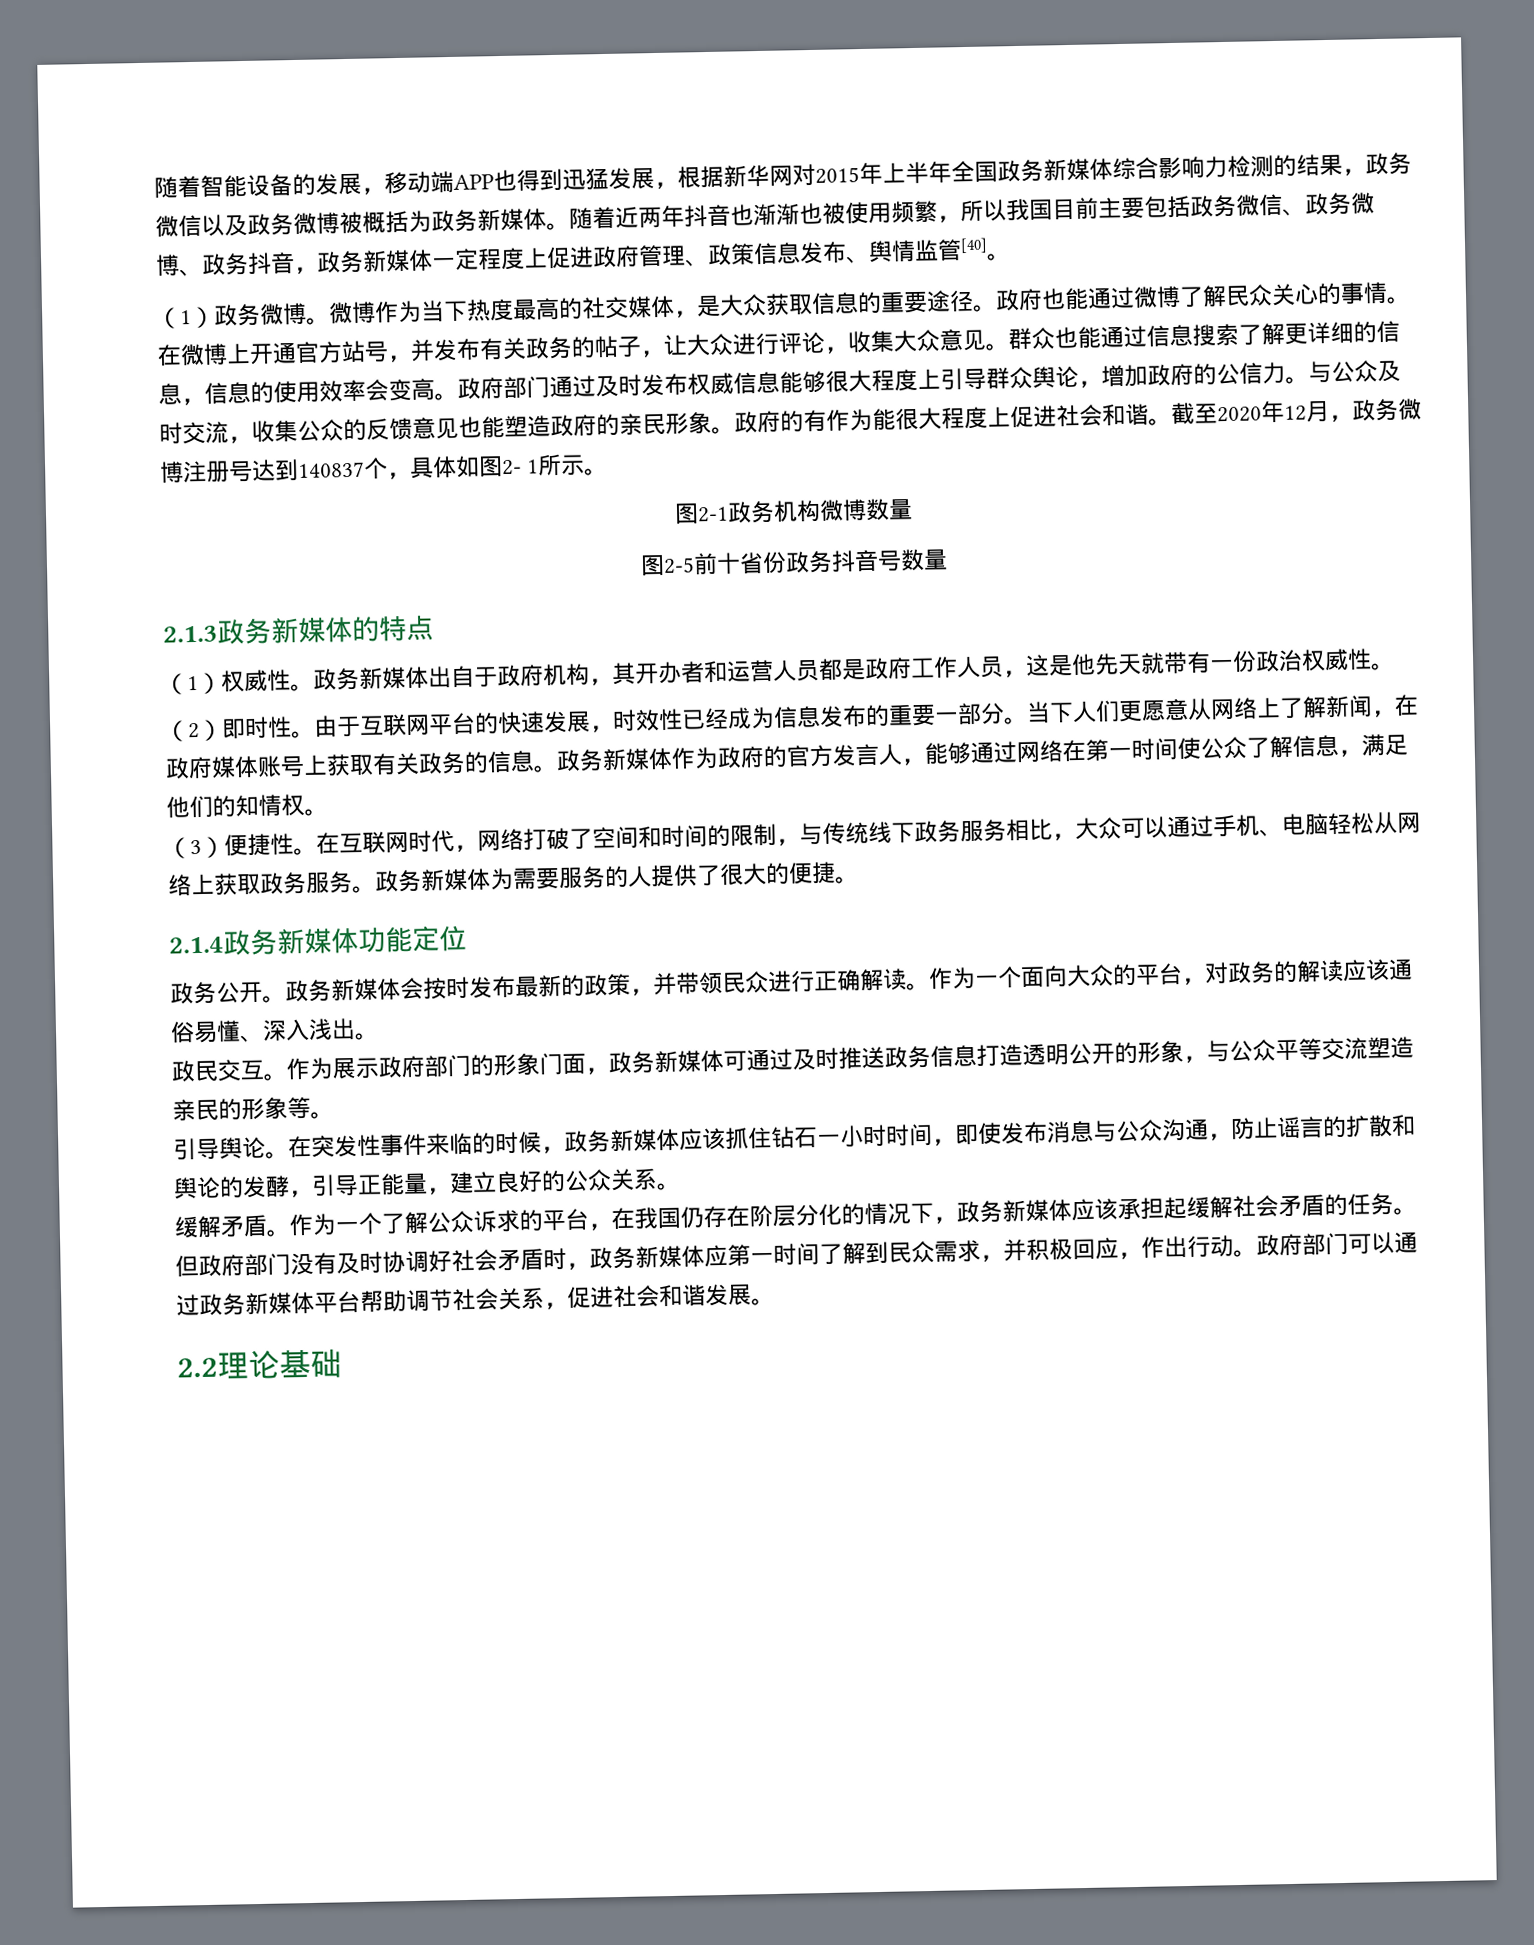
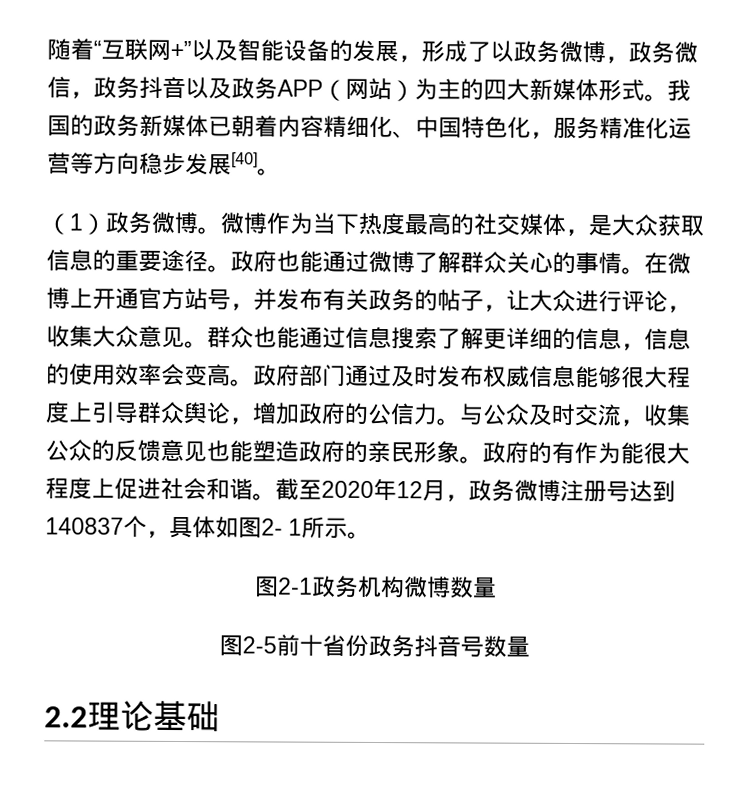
[154,152,1412,199] [155,192,1375,238] [155,239,962,277] 随着智能设备的发展，移动端APP也得到迅猛发展，根据新华网对2015年上半年全国政务新媒体综合影响力检测的结果，政务微信以及政务微博被概括为政务新媒体。随着近两年抖音也渐渐也被使用频繁，所以我国目前主要包括政务微信、政务微博、政务抖音，政务新媒体一定程度上促进政府管理、政策信息发布、舆情监管 -> [47,38,698,64] [47,76,691,102] [47,114,692,140] [47,152,232,176] 随着“互联网+”以及智能设备的发展，形成了以政务微博，政务微信，政务抖音以及政务APP（网站）为主的四大新媒体形式。我国的政务新媒体已朝着内容精细化、中国特色化，服务精准化运营等方向稳步发展
[1225,285,1250,307] 民 -> [460,251,484,274] 群
[163,615,434,645] [164,648,1395,695] [165,694,1419,742] [165,733,1408,780] [166,793,328,819] [167,811,1421,859] [167,861,859,897] [169,925,467,956] [170,958,1413,1005] [170,1017,379,1044] [171,1036,1414,1083] [172,1096,334,1122] [173,1114,1416,1161] [173,1168,681,1200] [174,1192,1417,1239] [175,1231,1418,1278] [176,1283,775,1317] // 2.1.3政务新媒体的特点 // （1）权威性。政务新媒体出自于政府机构，其开办者和运营人员都是政府工作人员，这是他先天就带有一份政治权威性。 // （2）即时性。由于互联网平台的快速发展，时效性已经成为信息发布的重要一部分。当下人们更愿意从网络上了解新闻，在政府媒体账号上获取有关政务的信息。政务新媒体作为政府的官方发言人，能够通过网络在第一时间使公众了解信息，满足他们的知情权。 // （3）便捷性。在互联网时代，网络打破了空间和时间的限制，与传统线下政务服务相比，大众可以通过手机、电脑轻松从网络上获取政务服务。政务新媒体为需要服务的人提供了很大的便捷。 // 2.1.4政务新媒体功能定位 // 政务公开。政务新媒体会按时发布最新的政策，并带领民众进行正确解读。作为一个面向大众的平台，对政务的解读应该通俗易懂、深入浅出。 // 政民交互。作为展示政府部门的形象门面，政务新媒体可通过及时推送政务信息打造透明公开的形象，与公众平等交流塑造亲民的形象等。 // 引导舆论。在突发性事件来临的时候，政务新媒体应该抓住钻石一小时时间，即使发布消息与公众沟通，防止谣言的扩散和舆论的发酵，引导正能量，建立良好的公众关系。 // 缓解矛盾。作为一个了解公众诉求的平台，在我国仍存在阶层分化的情况下，政务新媒体应该承担起缓解社会矛盾的任务。但政府部门没有及时协调好社会矛盾时，政务新媒体应第一时间了解到民众需求，并积极回应，作出行动。政府部门可以通过政务新媒体平台帮助调节社会关系，促进社会和谐发展。 -> (530, 646) none

